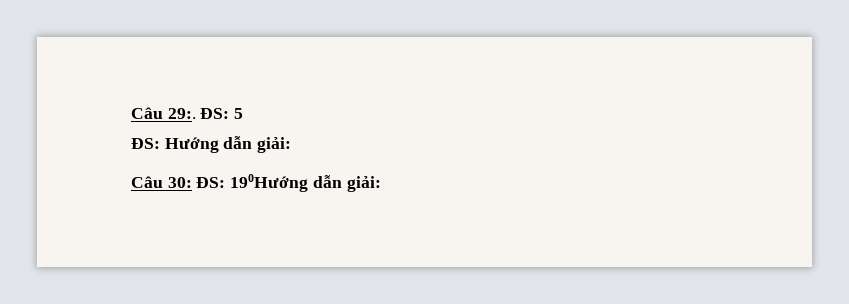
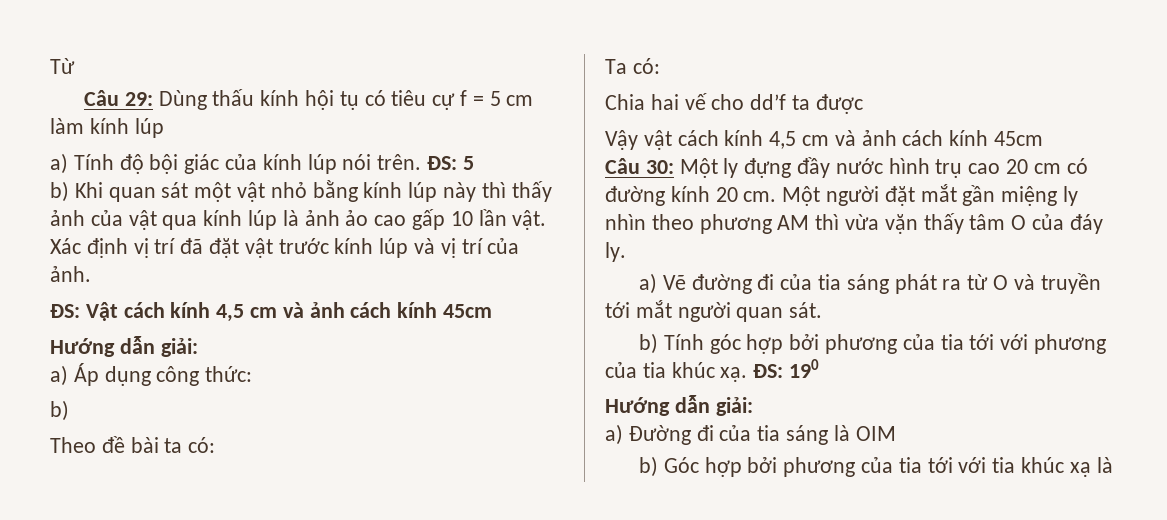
[131,107,244,119] [131,136,292,153] [131,174,381,192] Câu 29:. ĐS: 5 // ĐS: Hướng dẫn giải: // Câu 30: ĐS: 190Hướng dẫn giải: -> [50,58,75,74] [83,89,534,110] [50,118,164,138] [50,153,474,174] [50,180,552,202] [50,209,547,230] [50,238,520,258] [50,266,91,282] [50,302,493,322] [50,336,198,357] [50,363,253,386] [50,400,69,421] [50,436,216,453] [605,58,660,74] [605,93,863,114] [605,130,1044,150] [605,157,1088,178] [605,184,1079,206] [605,213,1103,234] [605,242,626,262] [638,273,1101,294] [605,300,823,322] [638,333,1106,354] [605,359,820,382] [605,395,753,416] [605,424,896,445] [638,456,1113,477] Từ // Câu 29: Dùng thấu kính hội tụ có tiêu cự f = 5 cm làm kính lúp // a) Tính độ bội giác của kính lúp nói trên. ĐS: 5 // b) Khi quan sát một vật nhỏ bằng kính lúp này thì thấy ảnh của vật qua kính lúp là ảnh ảo cao gấp 10 lần vật. Xác định vị trí đã đặt vật trước kính lúp và vị trí của ảnh. // ĐS: Vật cách kính 4,5 cm và ảnh cách kính 45cm // Hướng dẫn giải: // a) Áp dụng công thức: // b) // Theo đề bài ta có: // Ta có: // Chia hai vế cho dd’f ta được // Vậy vật cách kính 4,5 cm và ảnh cách kính 45cm // Câu 30: Một ly đựng đầy nước hình trụ cao 20 cm có đường kính 20 cm. Một người đặt mắt gần miệng ly nhìn theo phương AM thì vừa vặn thấy tâm O của đáy ly. // a) Vẽ đường đi của tia sáng phát ra từ O và truyền tới mắt người quan sát. // b) Tính góc hợp bởi phương của tia tới với phương của tia khúc xạ. ĐS: 190 // Hướng dẫn giải: // a) Đường đi của tia sáng là OIM // b) Góc hợp bởi phương của tia tới với tia khúc xạ là

